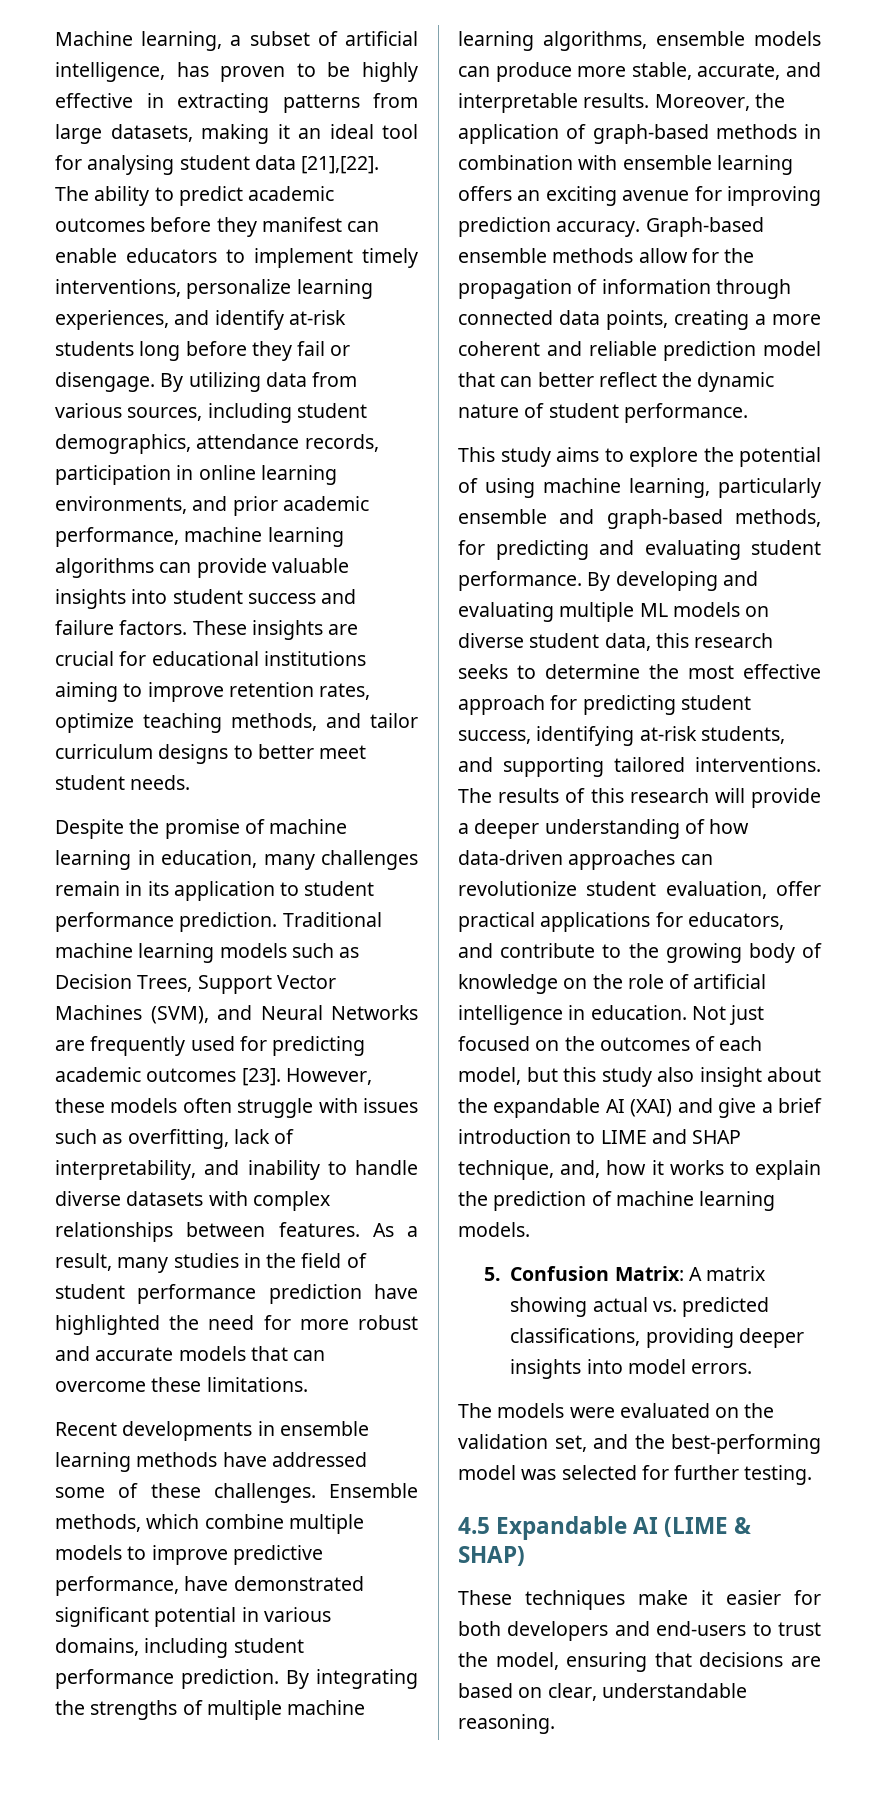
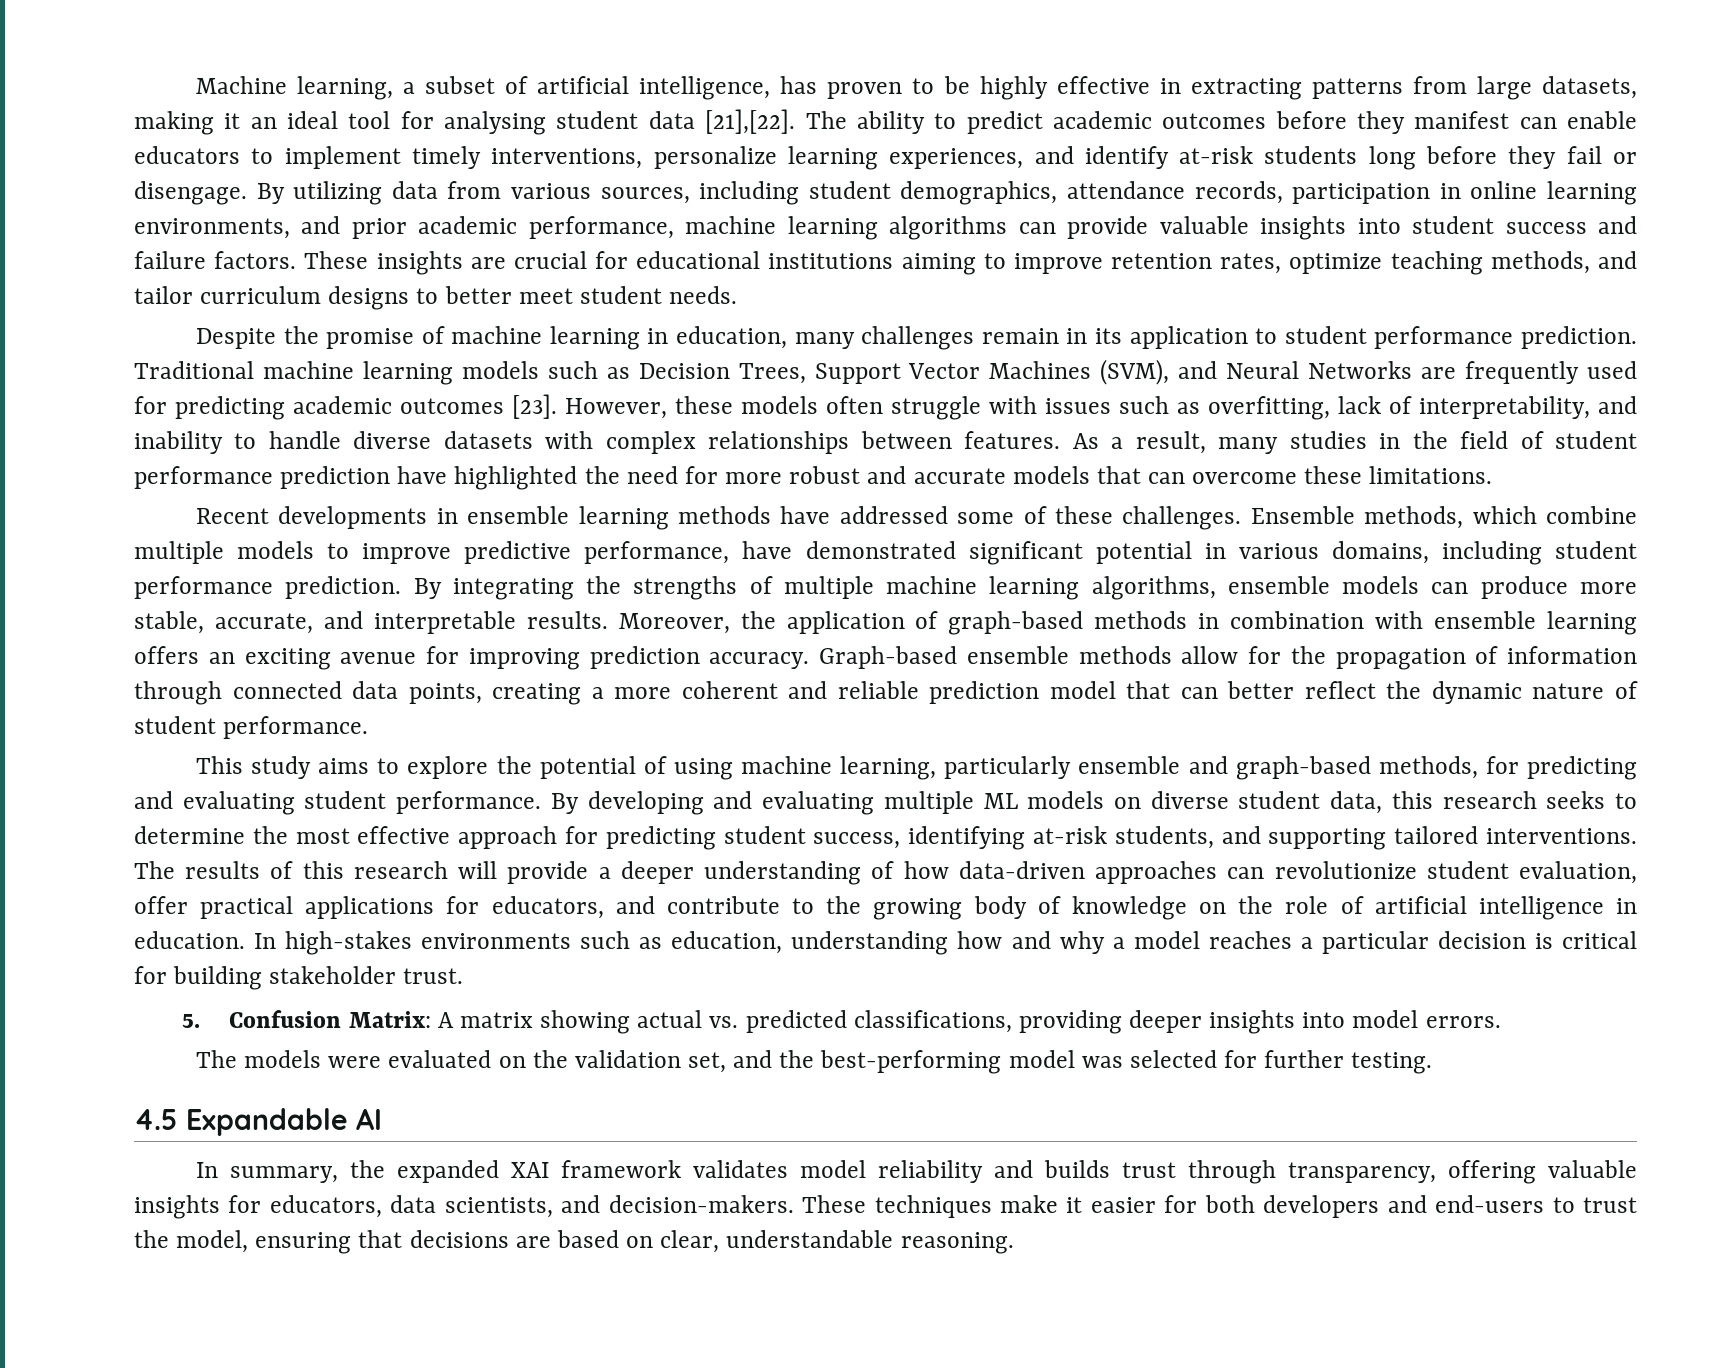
[691,1005,765,1025] [458,1036,763,1051] [458,1067,821,1087] [458,1098,822,1118] [458,1129,742,1144] [458,1160,821,1180] [458,1191,776,1211] [458,1222,530,1237] Not just focused on the outcomes of each model, but this study also insight about the expandable AI (XAI) and give a brief introduction to LIME and SHAP technique, and, how it works to explain the prediction of machine learning models. -> [254,931,1638,955] [134,966,464,990] In high-stakes environments such as education, understanding how and why a model reaches a particular decision is critical for building stakeholder trust.
[664,1517,752,1537] [458,1546,525,1566] (LIME & SHAP) // -> [195,1160,1637,1184] [134,1195,794,1219] // In summary, the expanded XAI framework validates model reliability and builds trust through transparency, offering valuable insights for educators, data scientists, and decision-makers.

